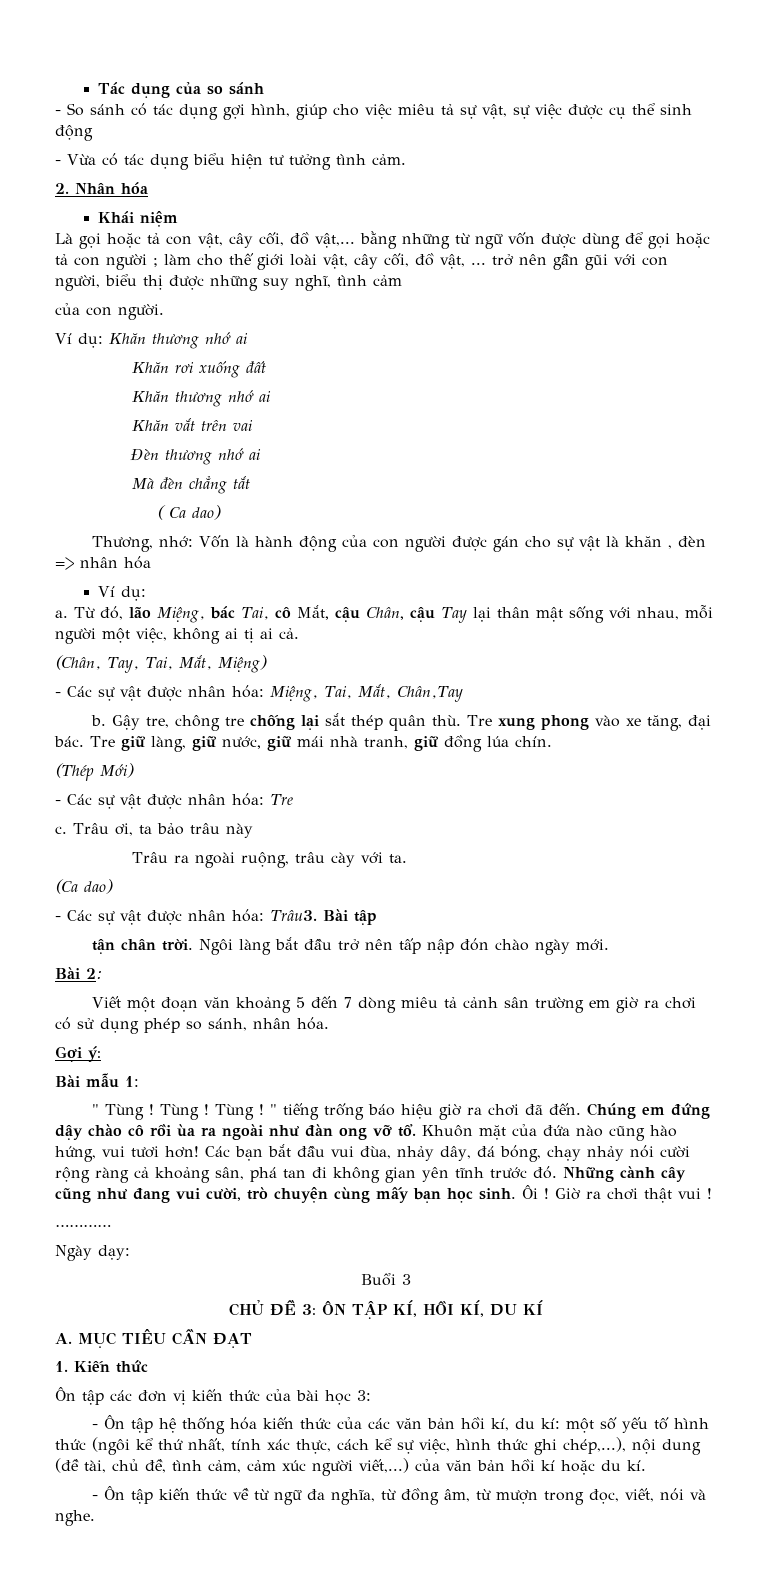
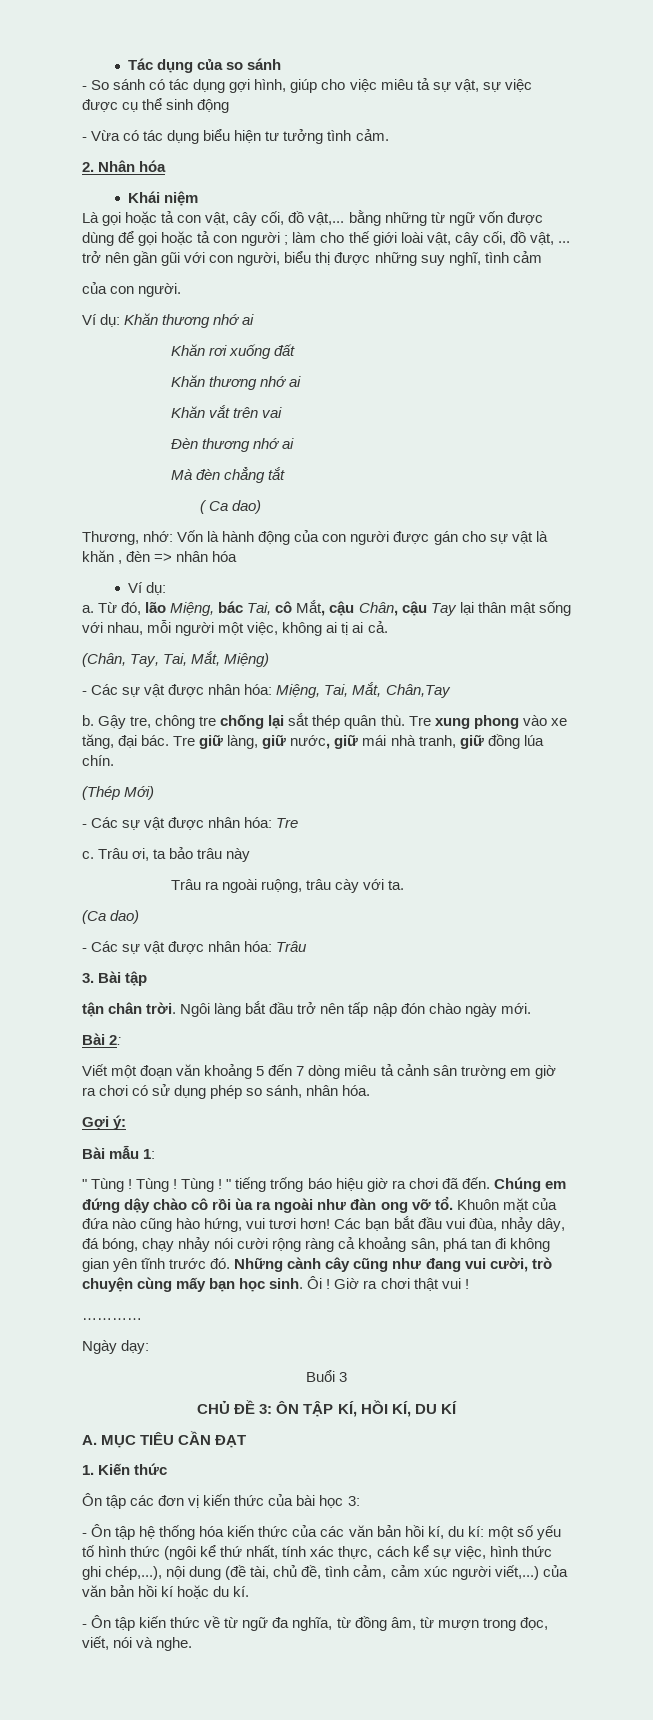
[270,910,317,921] Trâu3. -> [276,941,308,952] [82,973,94,983] Trâu // 3.

